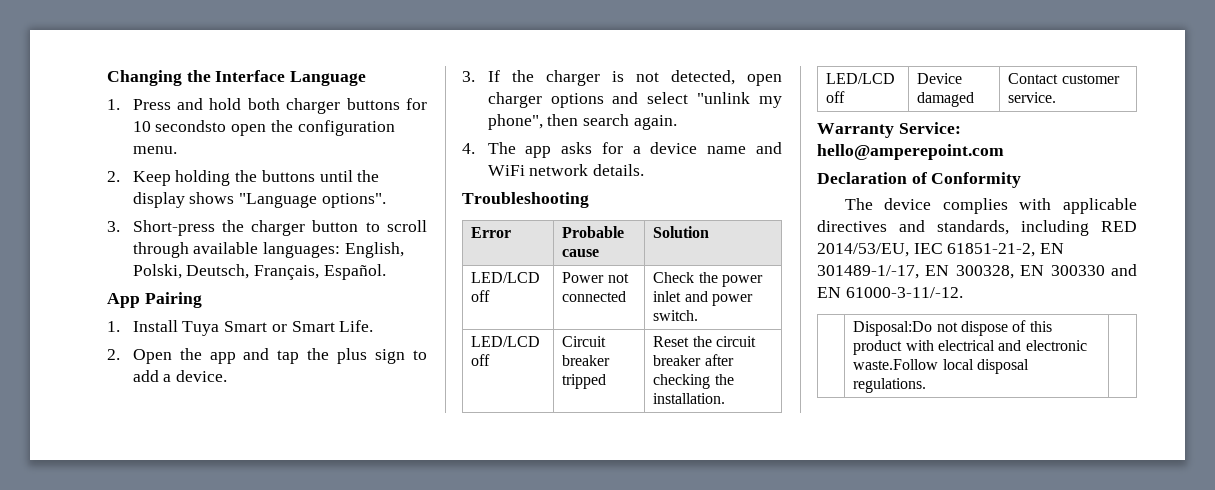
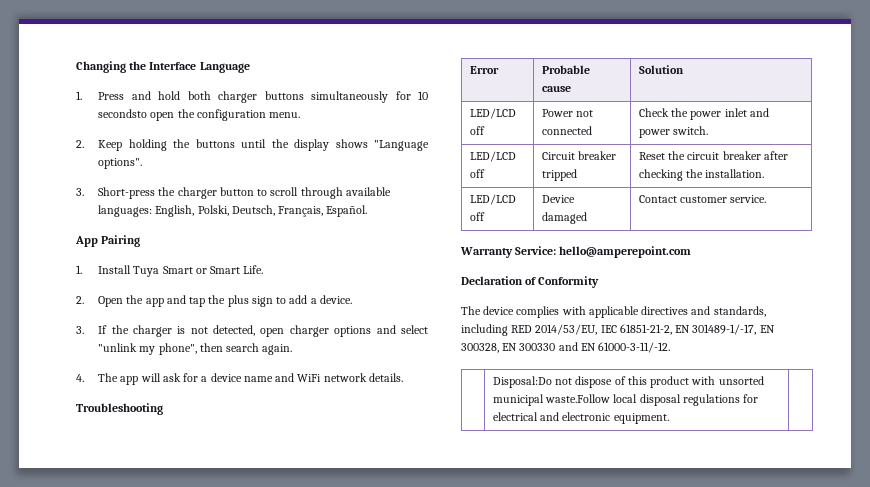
(400, 104) none -> [311,91,389,103] simultaneously
[561,142,593,154] asks -> [140,373,181,382] will ask
[938,340,1087,351] [853,359,1030,374] [853,378,927,393] electrical and electronic waste.Follow local disposal regulations. -> [718,376,764,385] [492,394,759,406] [492,412,669,424] unsorted municipal waste.Follow local disposal regulations for electrical and electronic equipment.

